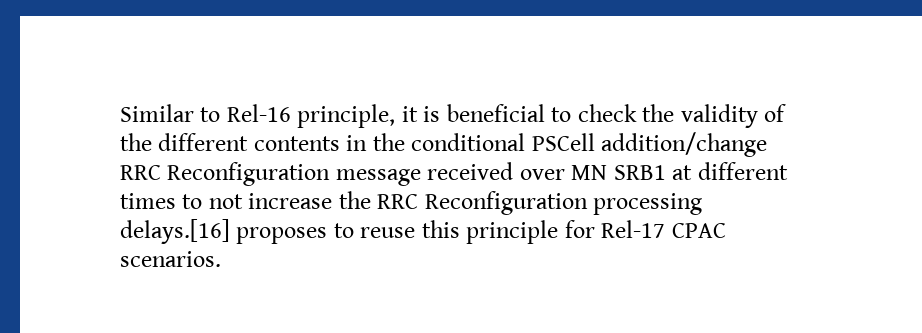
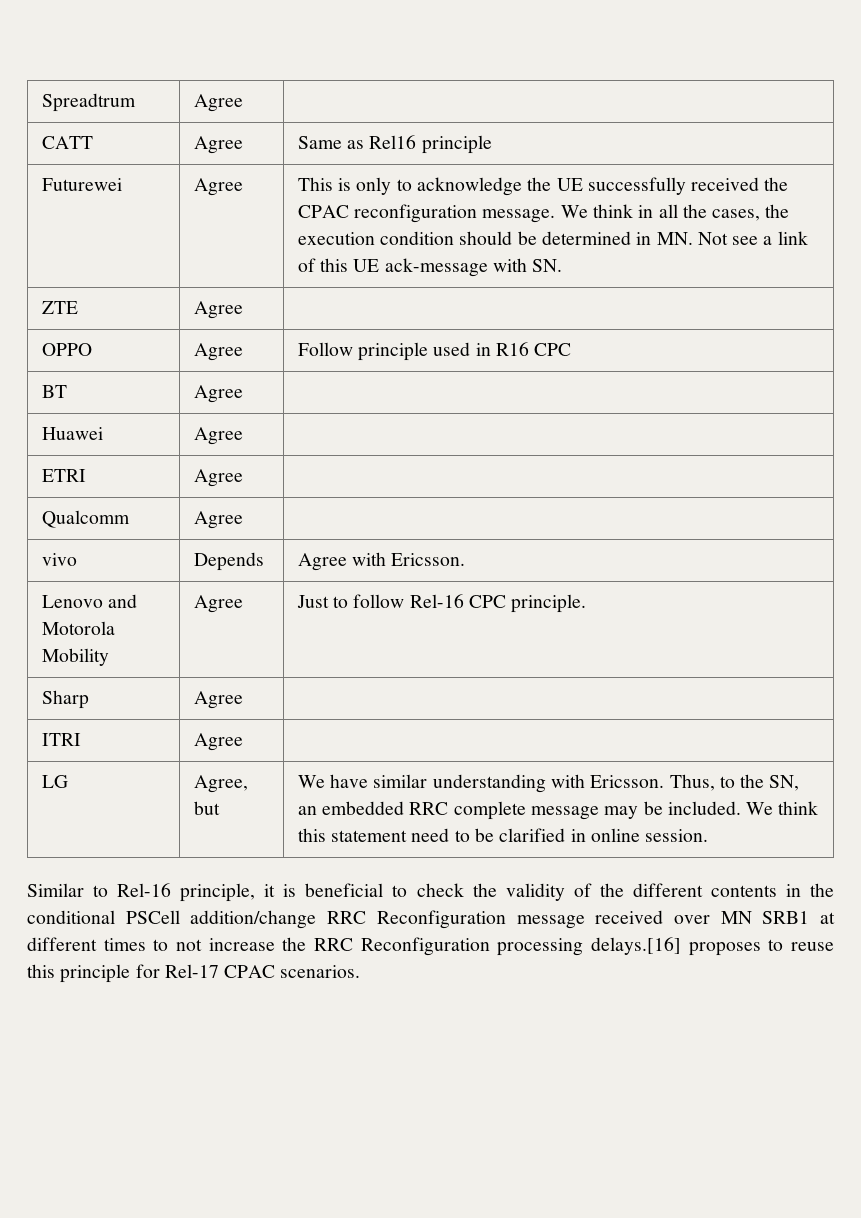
(120, 113) none -> [41,93,136,112] [193,94,243,112] [41,136,93,149] [193,136,243,154] [297,135,492,154] [41,178,122,191] [193,178,243,196] [297,177,789,196] [297,204,790,223] [297,231,808,245] [297,258,563,277] [41,301,78,314] [193,301,243,319] [41,343,92,356] [193,343,243,361] [297,342,572,361] [41,385,67,398] [193,385,243,403] [41,427,103,440] [193,427,243,445] [41,469,86,482] [193,469,243,487] [41,510,130,528] [193,511,243,529] [41,553,77,566] [193,552,264,571] [297,552,466,571] [41,594,138,608] [41,621,115,635] [41,648,109,666] [193,595,243,613] [296,594,587,613] [41,690,89,709] [193,691,243,709] [41,733,81,746] [193,733,243,751] [41,775,68,788] [193,775,248,793] [193,801,220,815] [297,774,800,793] [297,801,819,820] [297,828,709,842] Spreadtrum | Agree | // CATT | Agree | Same as Rel16 principle // Futurewei | Agree | This is only to acknowledge the UE successfully received the CPAC reconfiguration message. We think in all the cases, the execution condition should be determined in MN. Not see a link of this UE ack-message with SN. // ZTE | Agree | // OPPO | Agree | Follow principle used in R16 CPC // BT | Agree | // Huawei | Agree | // ETRI | Agree | // Qualcomm | Agree | // vivo | Depends | Agree with Ericsson. // Lenovo and Motorola Mobility | Agree | Just to follow Rel-16 CPC principle. // Sharp | Agree | // ITRI | Agree | // LG | Agree, but | We have similar understanding with Ericsson. Thus, to the SN, an embedded RRC complete message may be included. We think this statement need to be clarified in online session. //

